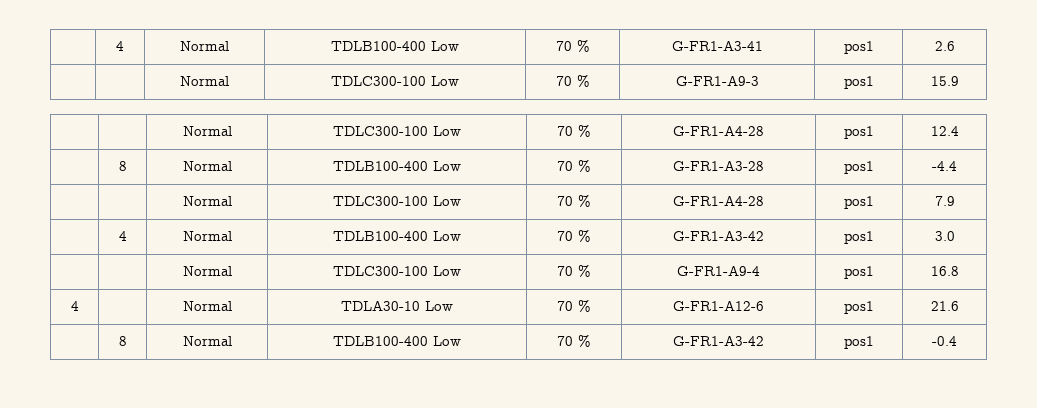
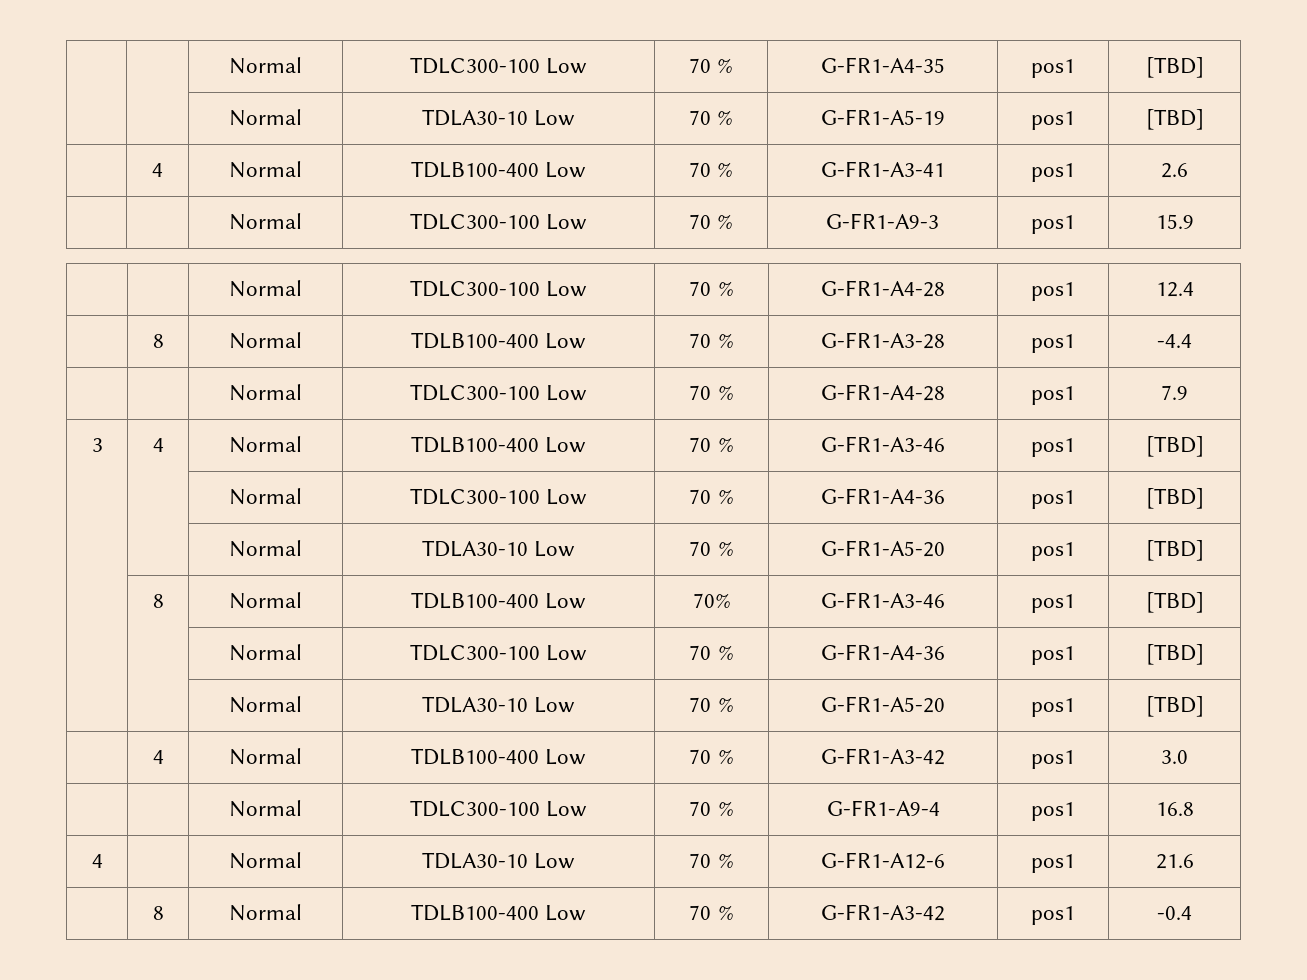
(116, 46) | -> [229,57,302,74] [409,57,588,74] [688,58,734,73] [820,57,945,73] [1031,59,1075,78] [1145,57,1204,78] [229,109,302,126] [421,109,576,126] [688,110,734,125] [820,109,945,125] [1031,111,1075,130] [1145,109,1204,130] | | Normal | TDLC300-100 Low | 70 % | G-FR1-A4-35 | pos1 | [TBD] // | | Normal | TDLA30-10 Low | 70 % | G-FR1-A5-19 | pos1 | [TBD] // |
(955, 201) none -> [91,438,103,452] [152,438,164,452] [229,436,302,453] [410,436,587,453] [689,437,734,452] [820,436,945,452] [1031,438,1075,457] [1145,436,1204,457] [229,488,302,505] [409,488,588,505] [689,489,734,504] [820,488,945,504] [1031,490,1075,509] [1145,488,1204,509] [229,540,302,557] [421,540,576,557] [689,541,734,556] [820,540,945,557] [1031,542,1075,561] [1145,540,1204,561] [152,594,164,608] [229,592,302,609] [410,592,587,609] [692,593,731,608] [820,592,945,608] [1031,594,1075,613] [1145,592,1204,613] [229,644,302,661] [409,644,588,661] [689,645,734,660] [820,644,945,660] [1031,646,1075,665] [1145,644,1204,665] [229,696,302,713] [421,696,576,713] [689,697,734,712] [820,696,945,713] [1031,698,1075,717] [1145,696,1204,717] // 3 | 4 | Normal | TDLB100-400 Low | 70 % | G-FR1-A3-46 | pos1 | [TBD] // | | Normal | TDLC300-100 Low | 70 % | G-FR1-A4-36 | pos1 | [TBD] // | | Normal | TDLA30-10 Low | 70 % | G-FR1-A5-20 | pos1 | [TBD] // | 8 | Normal | TDLB100-400 Low | 70% | G-FR1-A3-46 | pos1 | [TBD] // | | Normal | TDLC300-100 Low | 70 % | G-FR1-A4-36 | pos1 | [TBD] // | | Normal | TDLA30-10 Low | 70 % | G-FR1-A5-20 | pos1 | [TBD]

